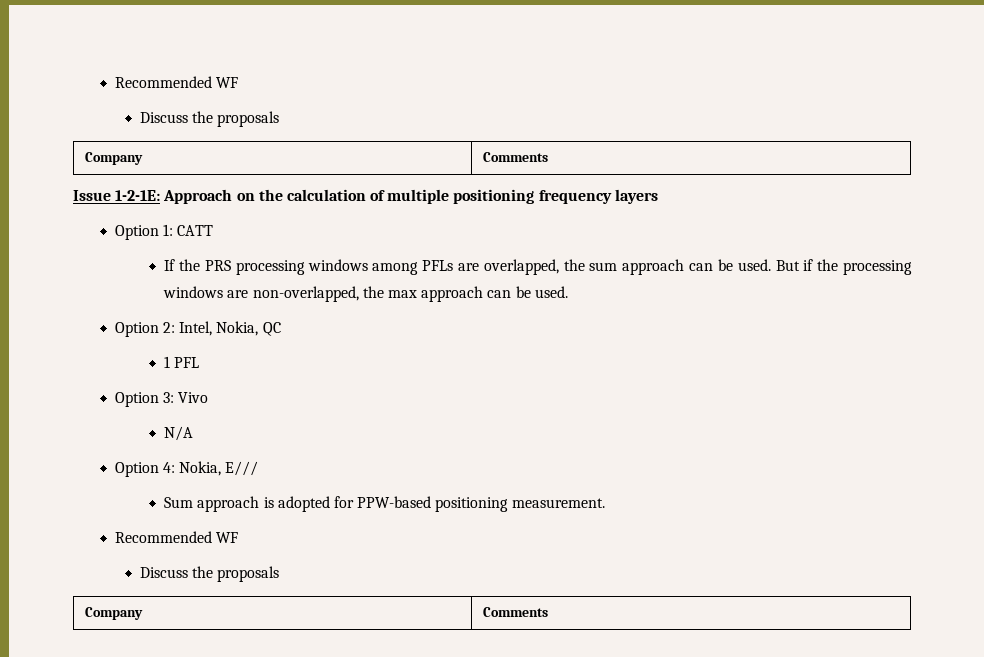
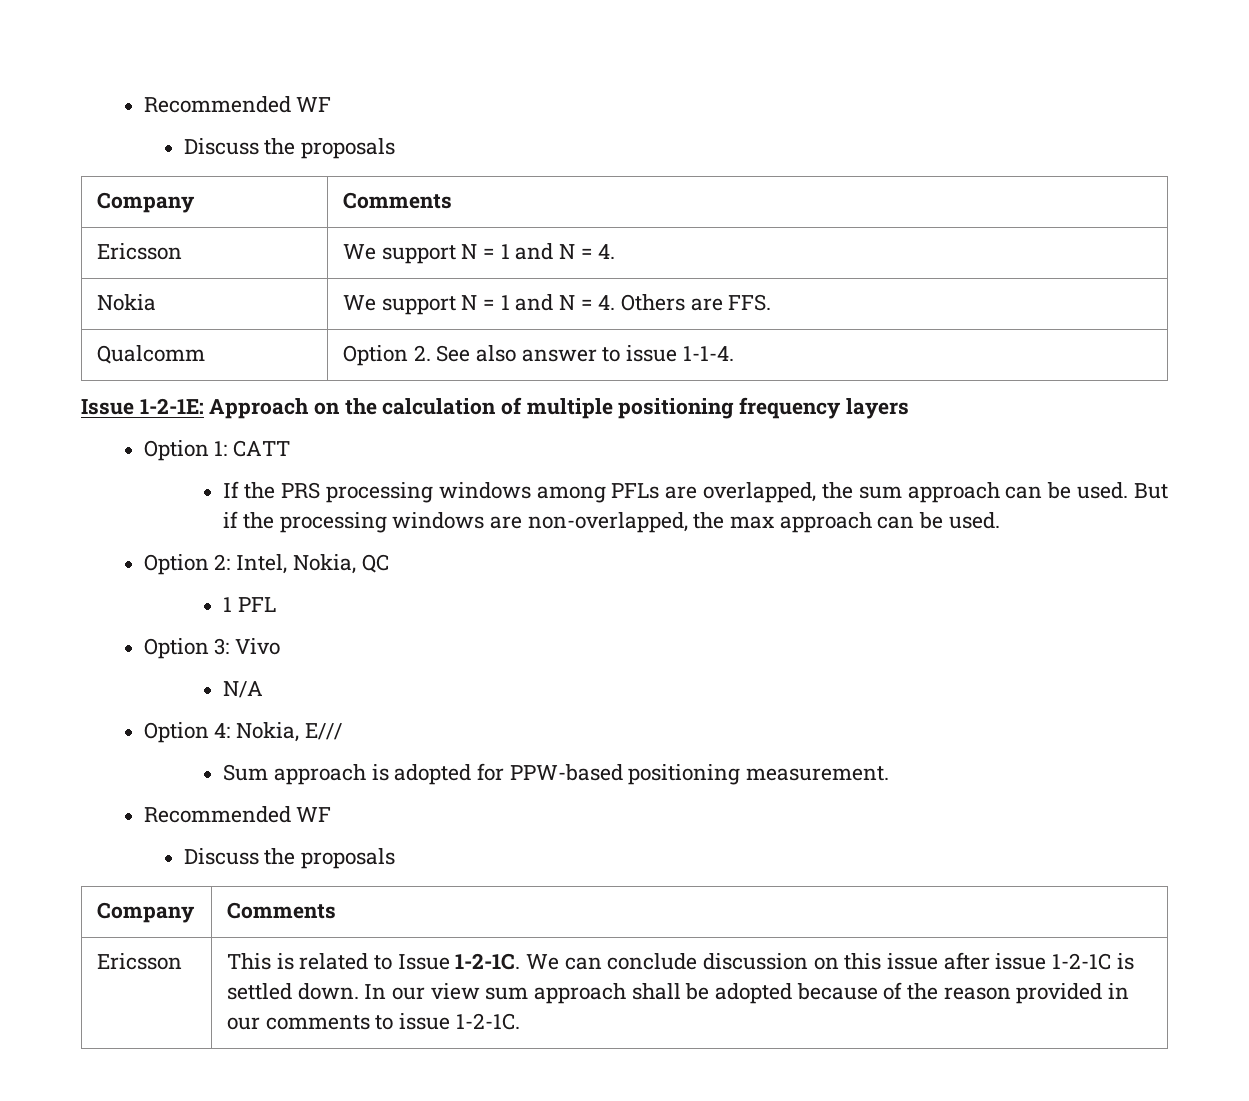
[114,76,238,88] [139,111,279,127] [84,152,143,165] [482,152,548,162] Recommended WF // Discuss the proposals // Company | Comments -> [143,96,332,113] [183,138,395,159] [97,192,196,213] [343,192,453,209] [97,243,183,260] [343,243,616,264] [97,294,157,311] [343,294,772,315] [97,345,206,364] [343,345,734,366] Recommended WF // Discuss the proposals // Company | Comments // Ericsson | We support N = 1 and N = 4. // Nokia | We support N = 1 and N = 4. Others are FFS. // Qualcomm | Option 2. See also answer to issue 1-1-4.
(548, 612) none -> [97,953,183,970] [227,952,1134,970] [227,982,1130,1004] [227,1013,520,1030] // Ericsson | This is related to Issue 1-2-1C. We can conclude discussion on this issue after issue 1-2-1C is settled down. In our view sum approach shall be adopted because of the reason provided in our comments to issue 1-2-1C.

